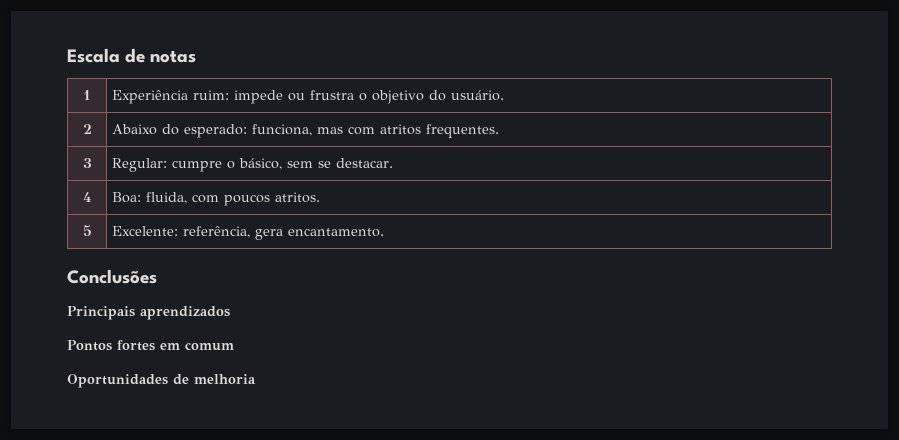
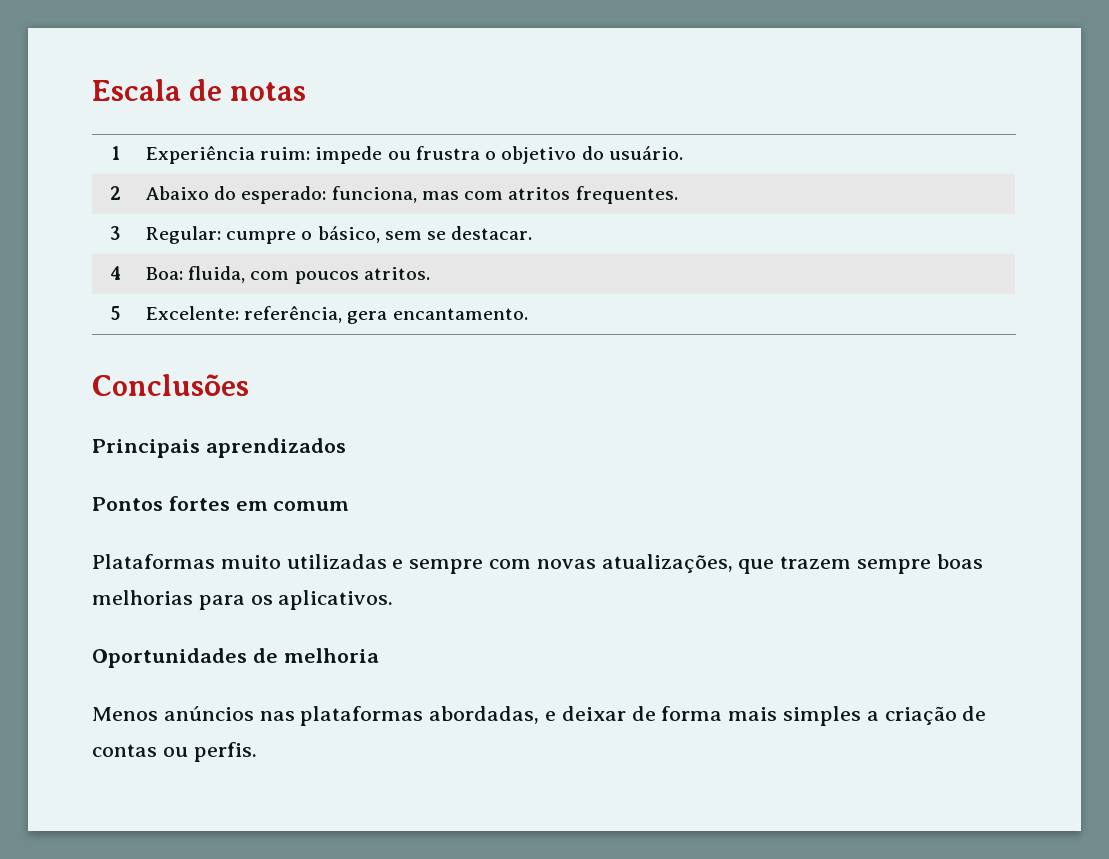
[67,374,256,388] Oportunidades de melhoria -> [92,554,983,574] [92,590,394,610] [92,648,379,668] [92,706,987,726] [92,742,257,762] Plataformas muito utilizadas e sempre com novas atualizações, que trazem sempre boas melhorias para os aplicativos. // Oportunidades de melhoria // Menos anúncios nas plataformas abordadas, e deixar de forma mais simples a criação de contas ou perfis.

